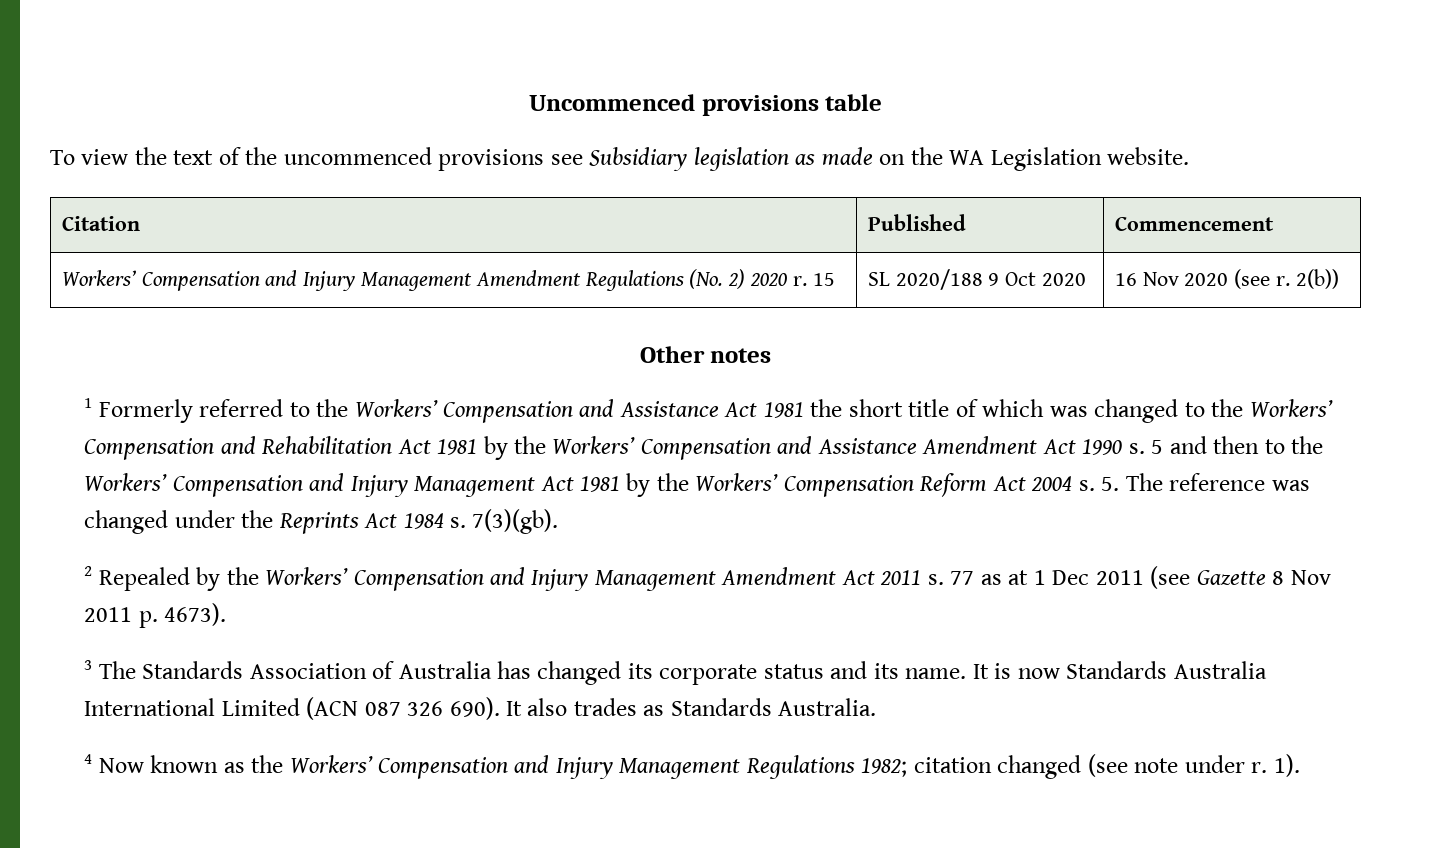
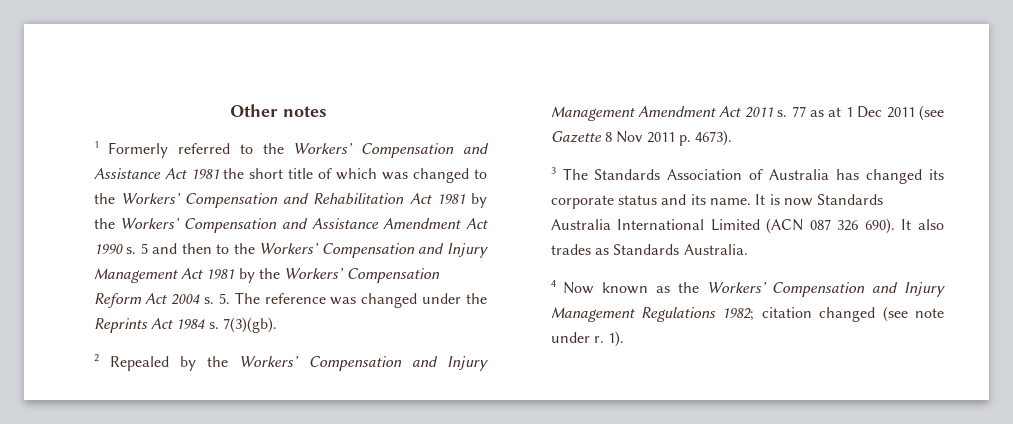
[528,94,883,116] [50,147,1190,171] [61,216,140,231] [867,214,966,231] [1114,216,1274,231] [61,269,835,291] [867,269,1087,290] [1114,269,1339,289] Uncommenced provisions table // To view the text of the uncommenced provisions see Subsidiary legislation as made on the WA Legislation website. // Citation | Published | Commencement // Workers’ Compensation and Injury Management Amendment Regulations (No. 2) 2020 r. 15 | SL 2020/188 9 Oct 2020 | 16 Nov 2020 (see r. 2(b)) // -> (229, 110) none

